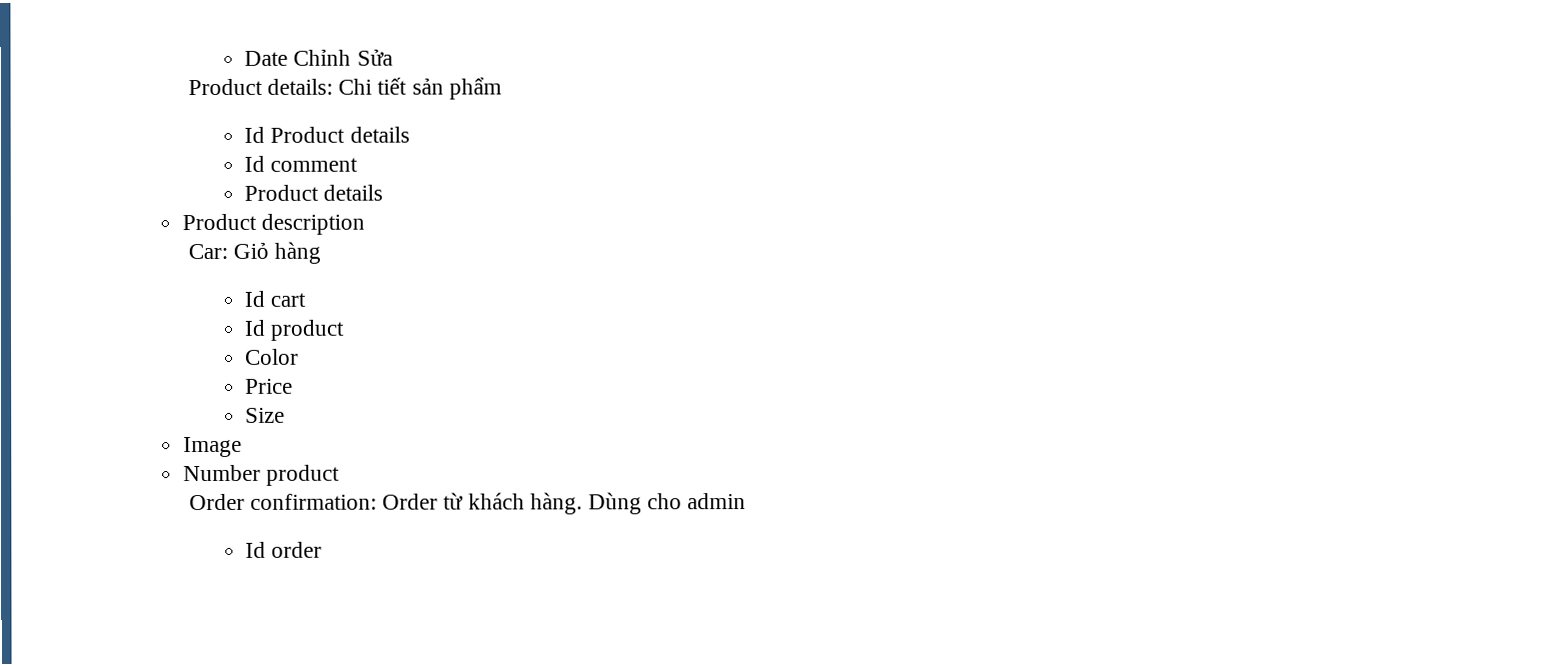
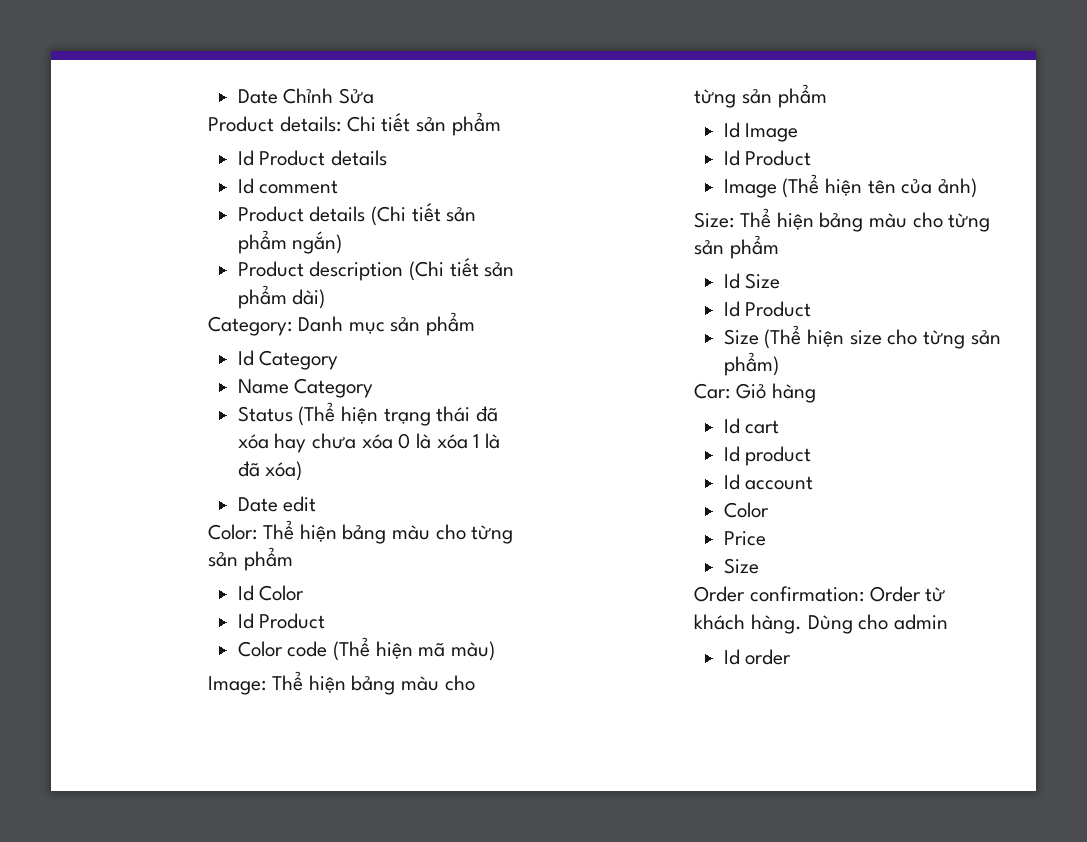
[181,213,365,235] // Product description -> [371,203,477,226] [237,230,343,254] [237,258,515,281] [237,285,326,309] [208,312,475,336] [237,350,339,370] [237,378,374,398] [237,402,499,426] [237,433,501,453] [237,461,303,481] [237,496,317,512] [208,520,514,544] [208,547,293,571] [237,585,305,601] [237,613,326,629] [237,637,496,661] [208,671,475,695] [694,84,827,108] [723,122,799,142] [723,150,812,166] [723,174,978,198] [694,208,991,232] [694,235,779,259] [723,273,781,289] [723,301,812,317] [723,325,1001,349] [723,352,779,376] (Chi tiết sản phẩm ngắn) // Product description (Chi tiết sản phẩm dài) // Category: Danh mục sản phẩm // Id Category // Name Category // Status (Thể hiện trạng thái đã xóa hay chưa xóa 0 là xóa 1 là đã xóa) // Date edit // Color: Thể hiện bảng màu cho từng sản phẩm // Id Color // Id Product // Color code (Thể hiện mã màu) // Image: Thể hiện bảng màu cho từng sản phẩm // Id Image // Id Product // Image (Thể hiện tên của ảnh) // Size: Thể hiện bảng màu cho từng sản phẩm // Id Size // Id Product // Size (Thể hiện size cho từng sản phẩm)
(346, 330) none -> [723,474,814,490] // Id account
[182,436,242,458] [182,464,340,486] // Image // Number product -> (759, 566) none

